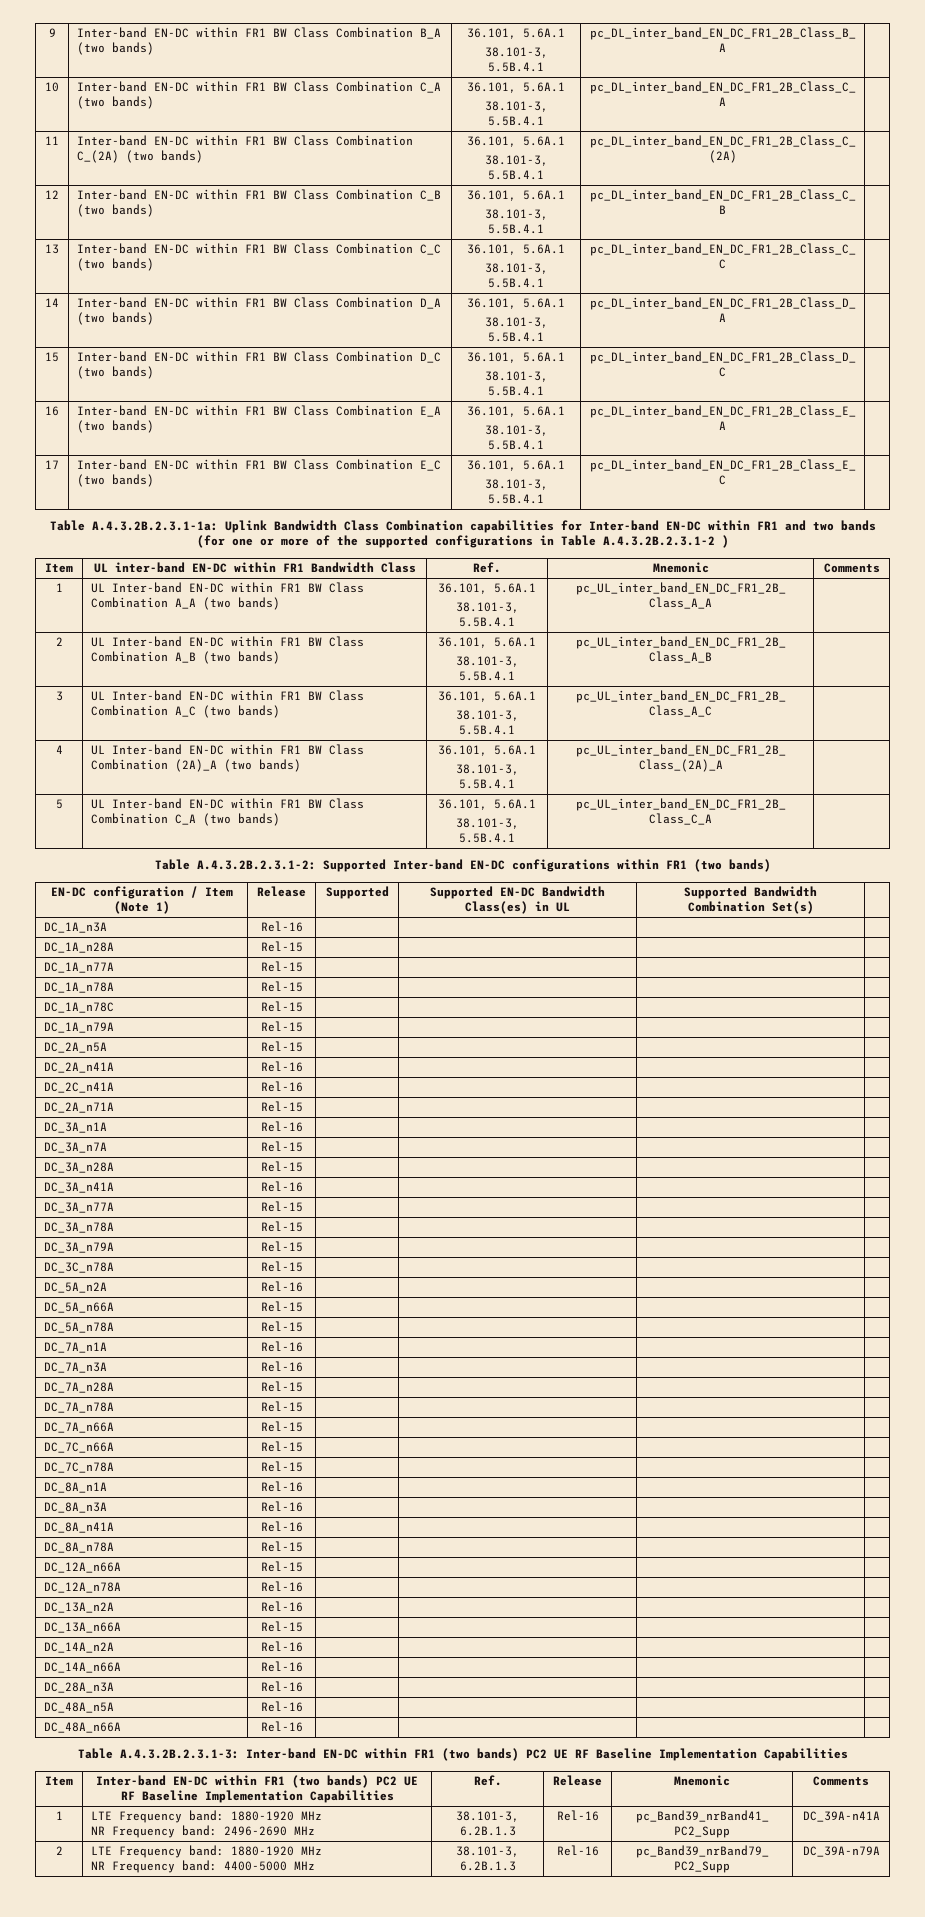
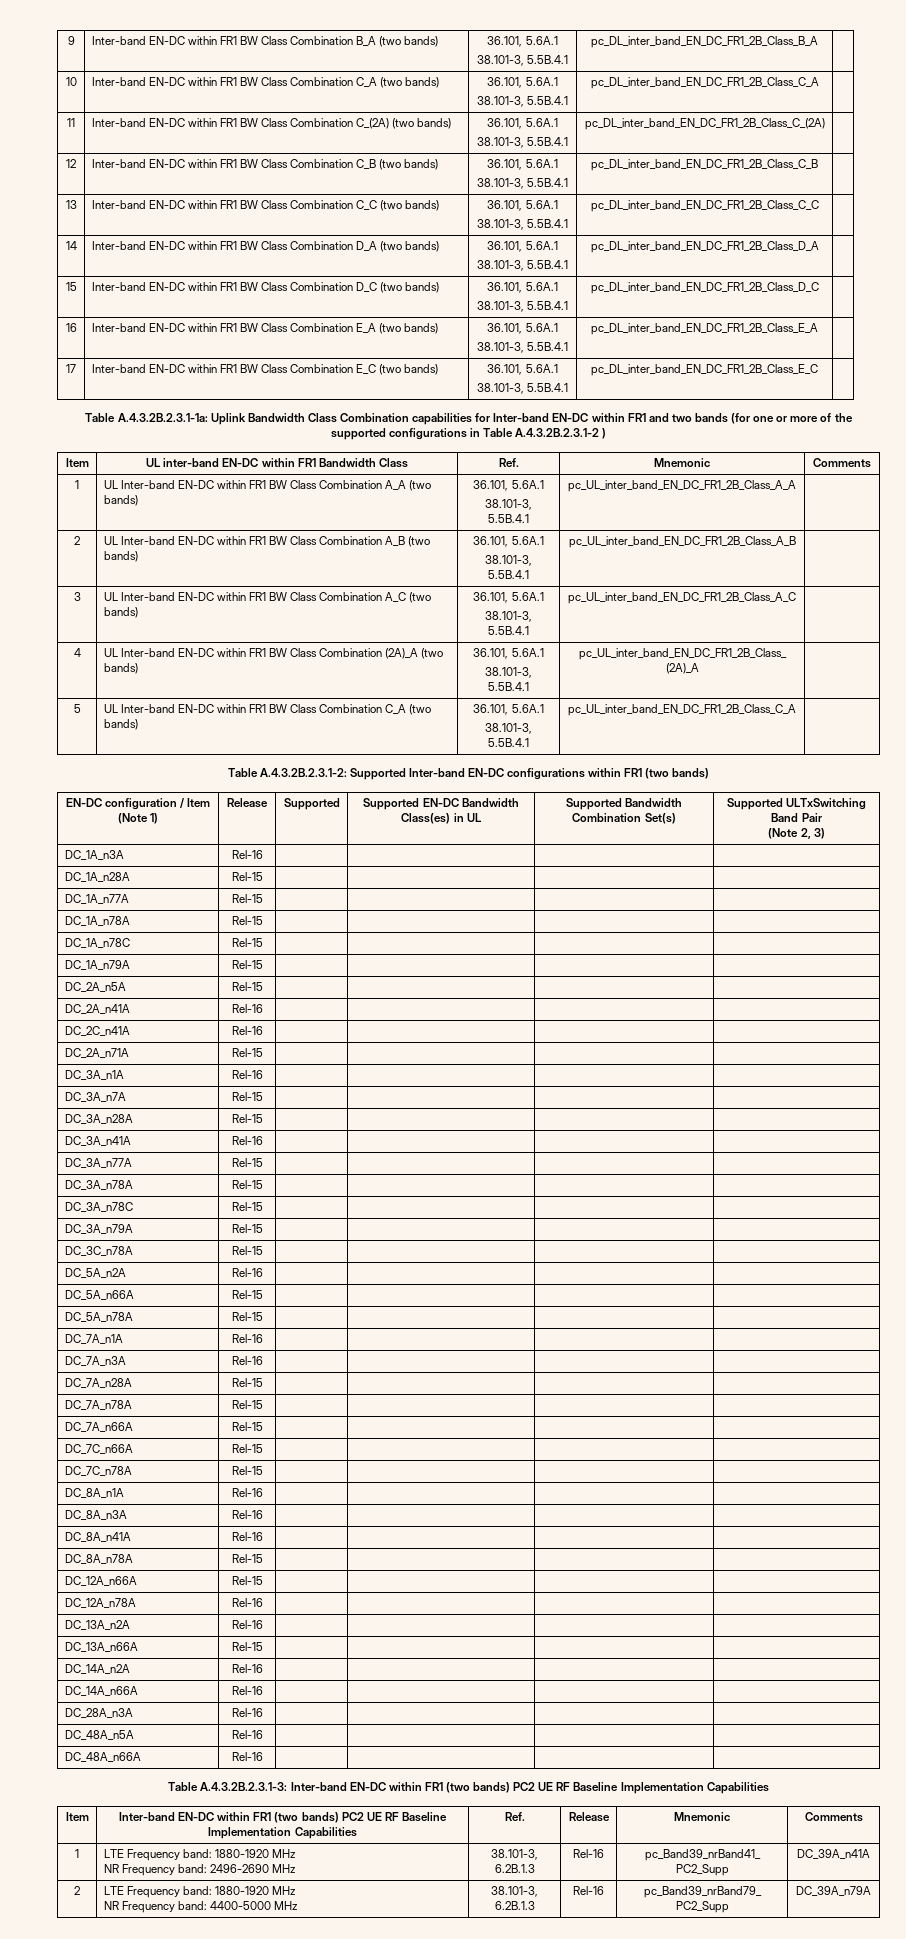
(814, 907) none -> [726,798,867,810] [771,813,822,822] [768,828,825,839] Supported ULTxSwitching Band Pair // (Note 2, 3)
(303, 1226) none -> [64,1202,133,1212] [231,1202,263,1211] // DC_3A_n78C | Rel-15 | | | |
[802,1811,880,1822] DC_39A-n41A -> [797,1849,871,1859] DC_39A_n41A
[802,1846,880,1857] DC_39A-n79A -> [796,1886,872,1896] DC_39A_n79A

